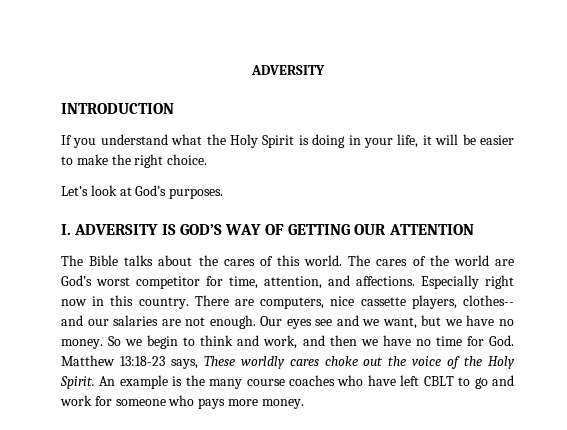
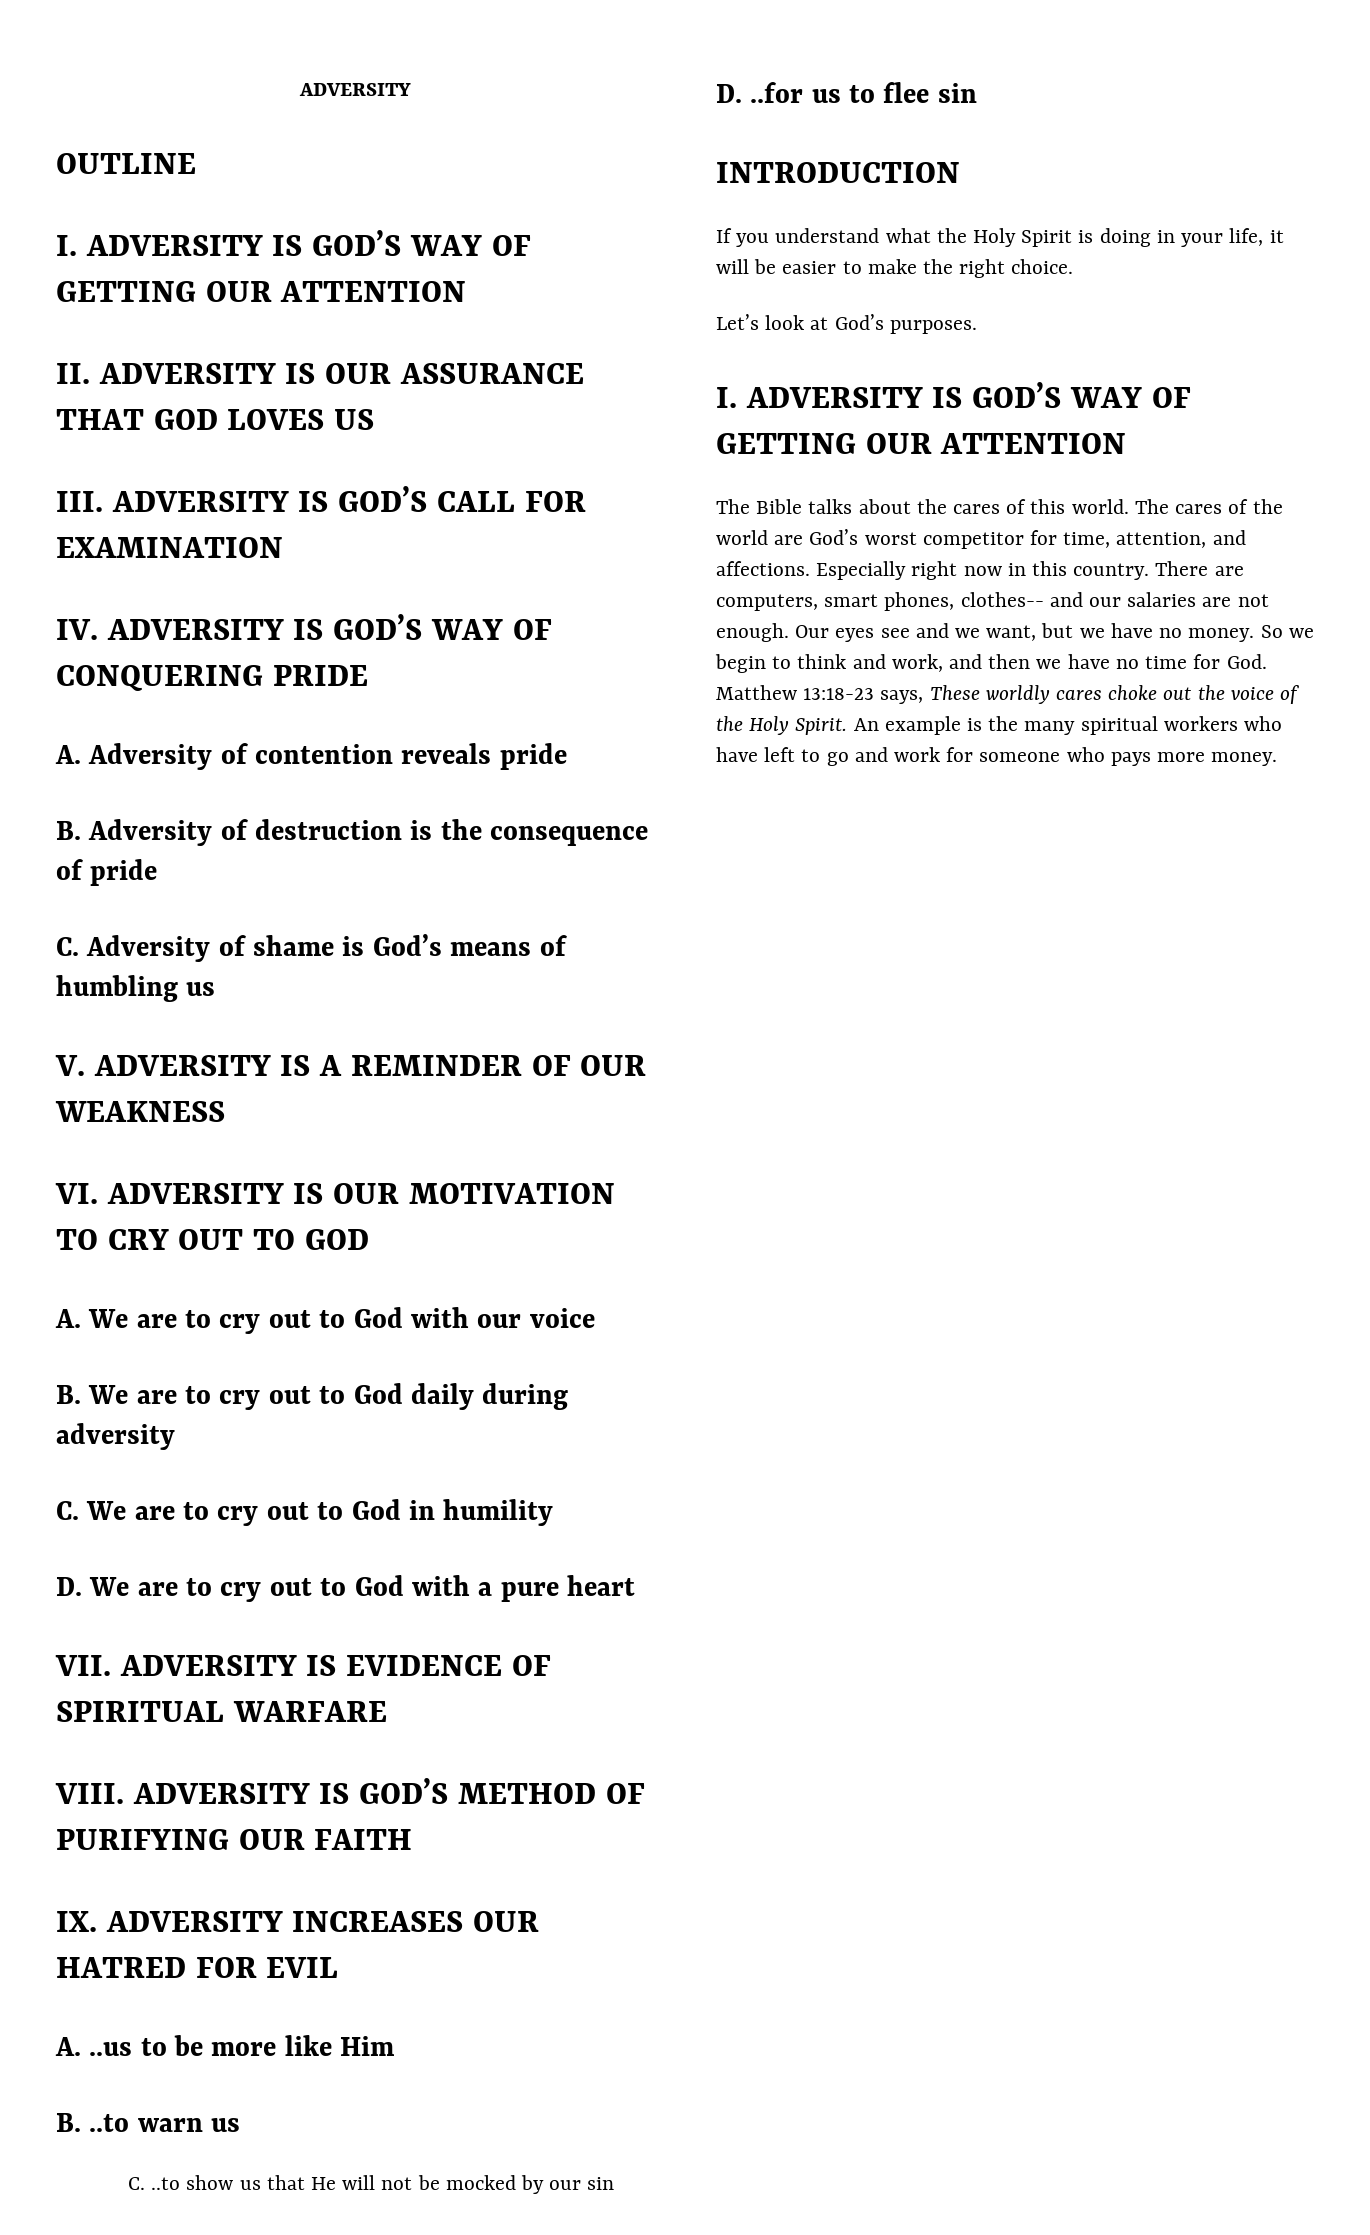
[250,65,325,75] ADVERSITY -> [298,83,411,96] [56,153,196,174] [56,230,531,256] [56,281,467,302] [56,363,584,384] [56,409,375,430] [56,486,586,512] [56,537,283,558] [56,614,552,640] [56,665,368,691] [55,743,567,770] [56,819,649,846] [56,859,158,886] [56,934,567,962] [56,975,216,1002] [55,1055,647,1076] [55,1101,225,1122] [55,1183,615,1204] [56,1229,369,1250] [55,1307,595,1334] [56,1383,569,1410] [56,1423,175,1450] [56,1499,554,1526] [56,1575,636,1602] [55,1655,551,1676] [56,1701,387,1722] [55,1778,645,1804] [56,1829,413,1850] [56,1911,540,1932] [56,1957,339,1978] [55,2035,395,2056] [56,2113,241,2132] [127,2175,615,2194] [716,82,977,103] ADVERSITY // OUTLINE // I. ADVERSITY IS GOD’S WAY OF GETTING OUR ATTENTION // II. ADVERSITY IS OUR ASSURANCE THAT GOD LOVES US // III. ADVERSITY IS GOD’S CALL FOR EXAMINATION // IV. ADVERSITY IS GOD’S WAY OF CONQUERING PRIDE // A. Adversity of contention reveals pride // B. Adversity of destruction is the consequence of pride // C. Adversity of shame is God’s means of humbling us // V. ADVERSITY IS A REMINDER OF OUR WEAKNESS // VI. ADVERSITY IS OUR MOTIVATION TO CRY OUT TO GOD // A. We are to cry out to God with our voice // B. We are to cry out to God daily during adversity // C. We are to cry out to God in humility // D. We are to cry out to God with a pure heart // VII. ADVERSITY IS EVIDENCE OF SPIRITUAL WARFARE // VIII. ADVERSITY IS GOD’S METHOD OF PURIFYING OUR FAITH // IX. ADVERSITY INCREASES OUR HATRED FOR EVIL // A. ..us to be more like Him // B. ..to warn us // C. ..to show us that He will not be mocked by our sin // D. ..for us to flee sin
[330,295,457,309] nice cassette players, -> [824,592,955,611] smart phones,
[246,375,335,386] course coaches -> [1080,716,1238,735] spiritual workers
[423,376,454,386] CBLT -> (796, 754) none

